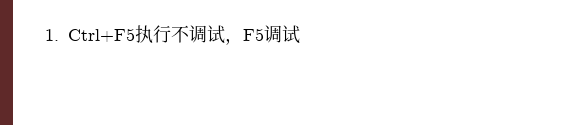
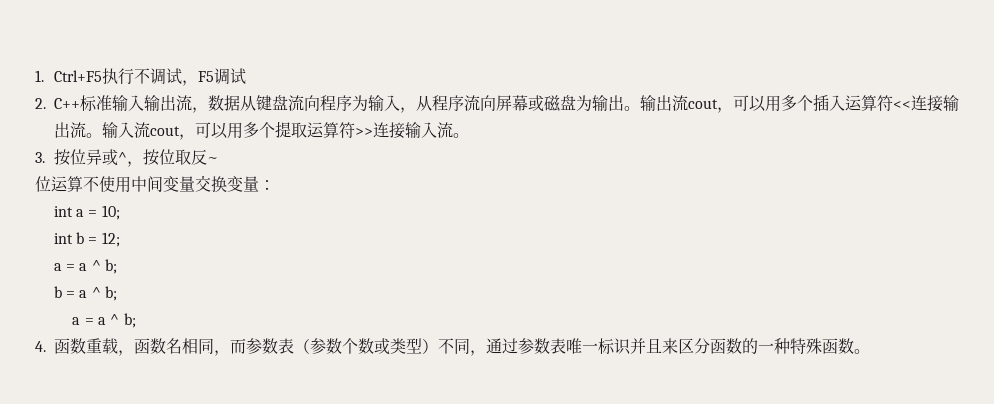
(300, 34) none -> [35,94,959,113] [54,121,469,140] [35,149,218,167] [35,175,275,193] [53,205,120,220] [53,232,120,247] [53,259,118,274] [53,286,118,301] [72,313,136,328] [35,338,870,356] // 2. C++标准输入输出流，数据从键盘流向程序为输入，从程序流向屏幕或磁盘为输出。输出流cout，可以用多个插入运算符<<连接输出流。输入流cout，可以用多个提取运算符>>连接输入流。 // 3.按位异或^，按位取反~ // 位运算不使用中间变量交换变量： // int a = 10; // int b = 12; // a = a ^ b; // b = a ^ b; // a = a ^ b; // 4.函数重载，函数名相同，而参数表（参数个数或类型）不同，通过参数表唯一标识并且来区分函数的一种特殊函数。

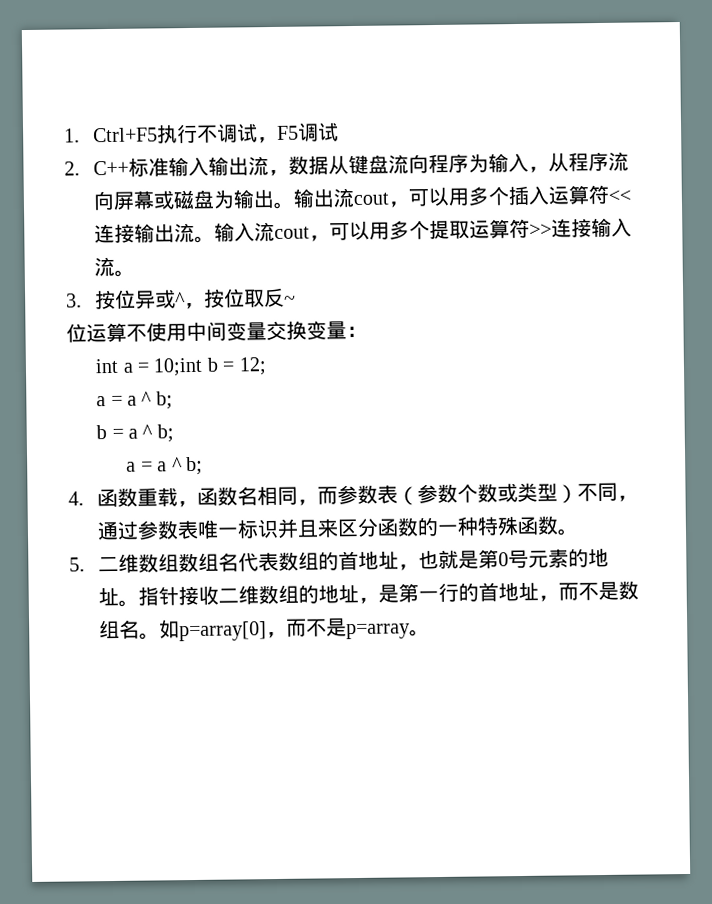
[101,205,120,220] [53,233,73,244] 10; // int -> [153,357,204,377] 10;int
(870, 351) none -> [69,547,610,573] [98,580,640,607] [99,618,431,642] // 5.二维数组数组名代表数组的首地址，也就是第0号元素的地址。指针接收二维数组的地址，是第一行的首地址，而不是数组名。如p=array[0]，而不是p=array。

